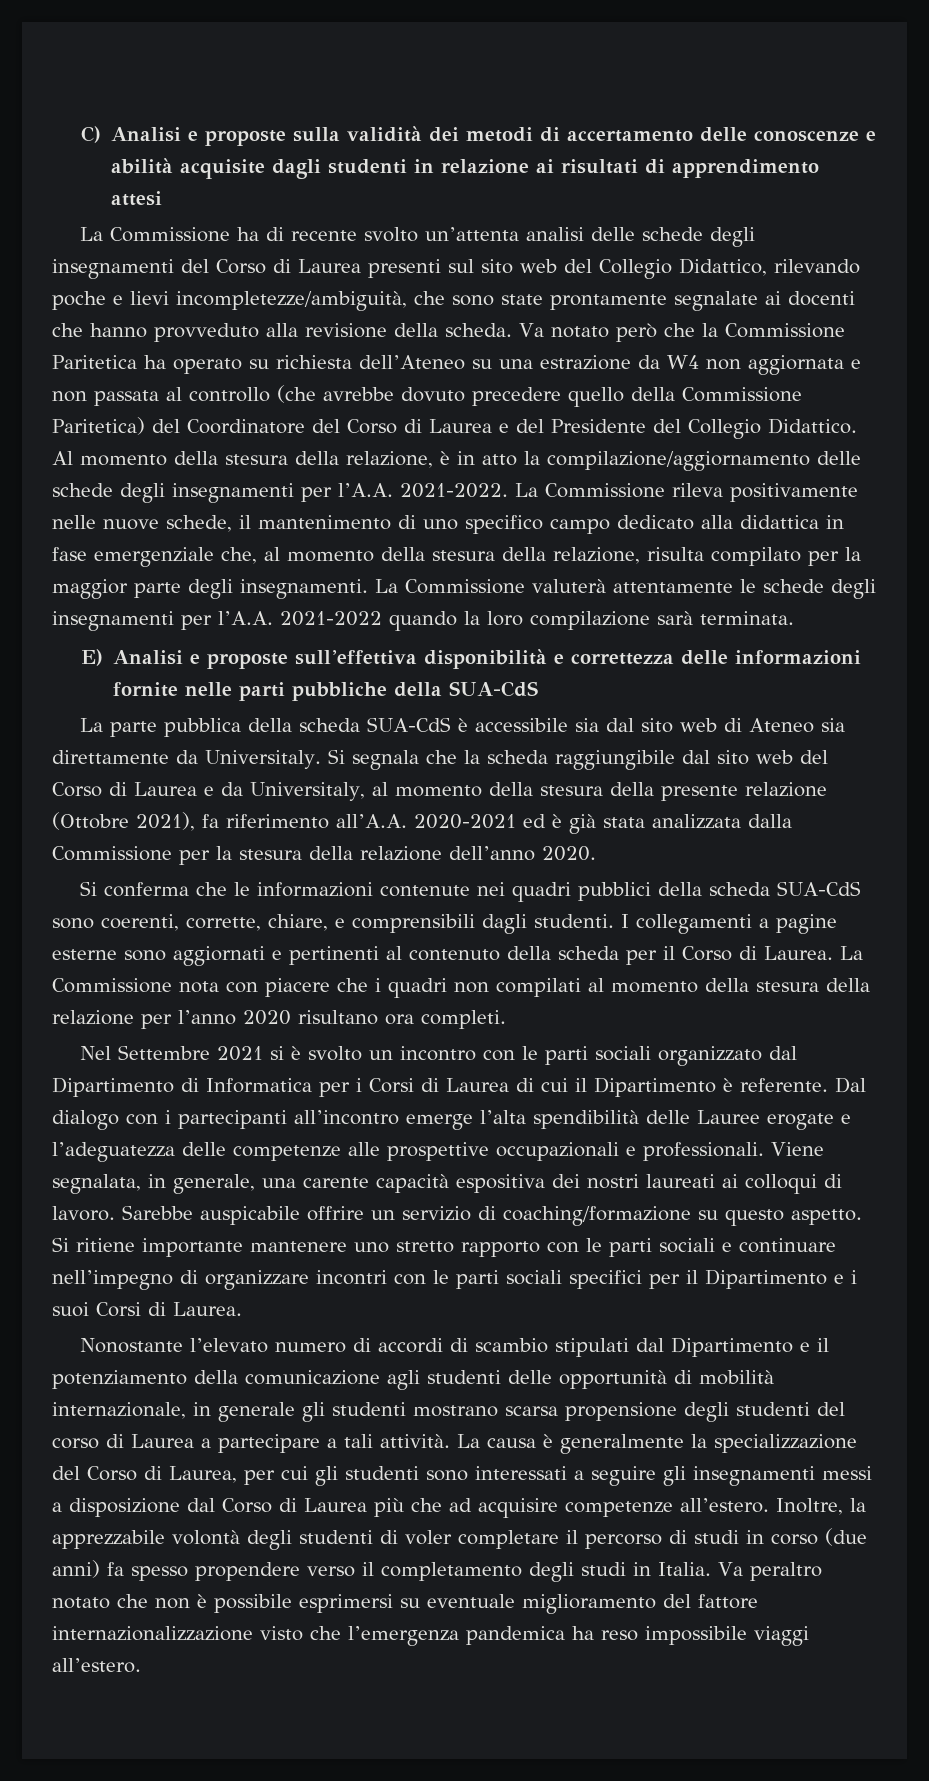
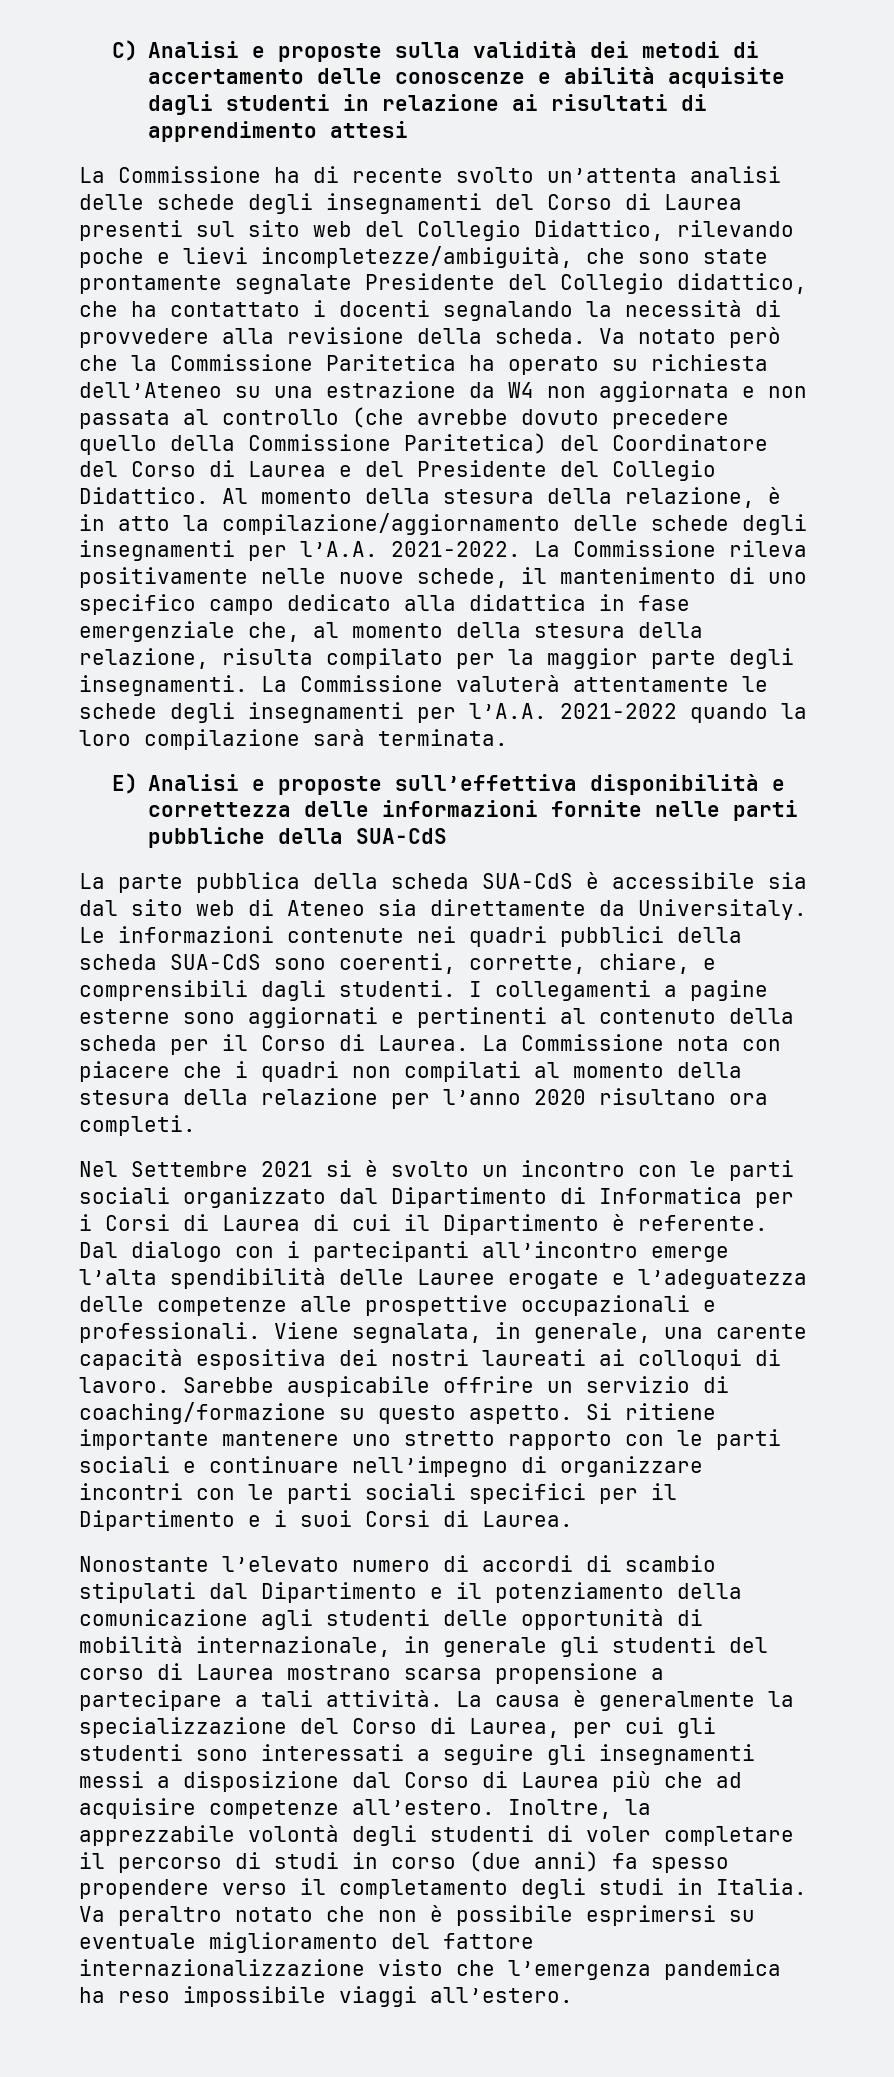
[765,291,855,306] [52,323,259,342] ai docenti che hanno provveduto -> [365,273,807,294] [79,300,781,321] [79,328,209,348] Presidente del Collegio didattico, che ha contattato i docenti segnalando la necessità di provvedere
[327,749,828,770] [52,782,827,801] [52,812,792,834] [52,846,596,865] [80,881,251,897] Si segnala che la scheda raggiungibile dal sito web del Corso di Laurea e da Universitaly, al momento della stesura della presente relazione (Ottobre 2021), fa riferimento all’A.A. 2020-2021 ed è già stata analizzata dalla Commissione per la stesura della relazione dell’anno 2020. // Si conferma che le -> [79,927,105,943] Le
[413,1402,810,1422] mostrano scarsa propensione degli studenti -> (716, 1644) none
(194, 1441) none -> [287,1663,638,1684] mostrano scarsa propensione

